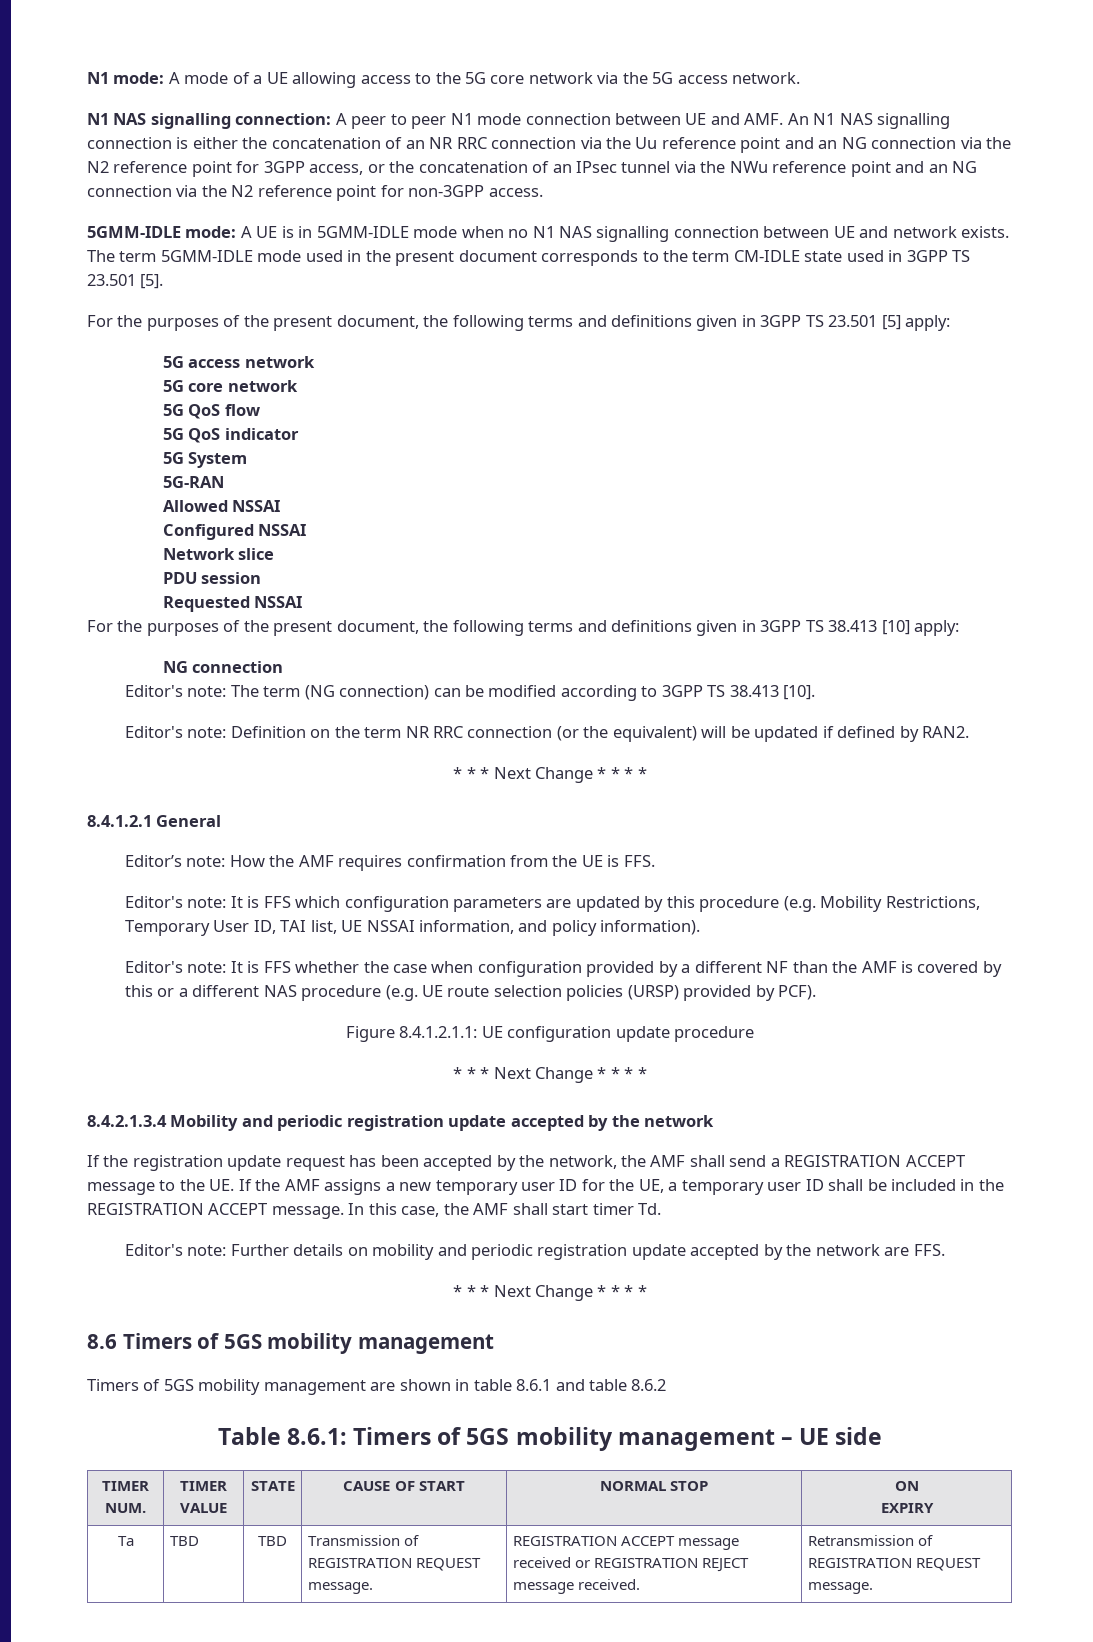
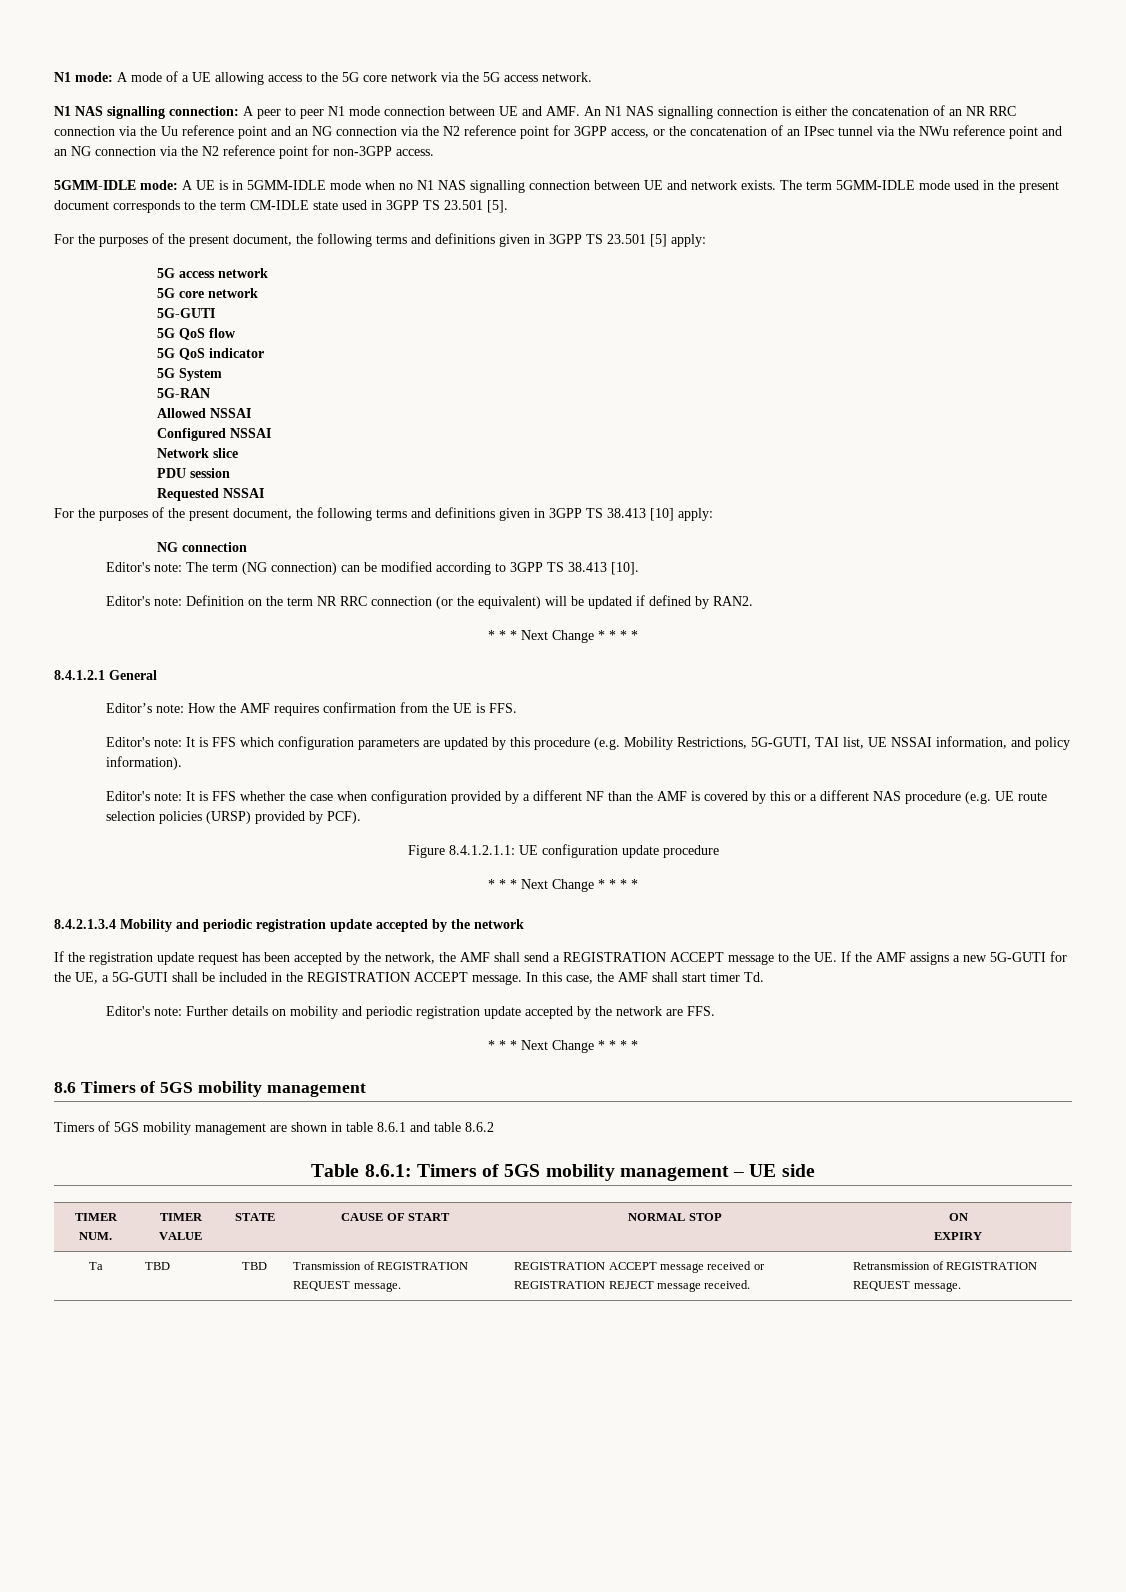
(298, 386) none -> [157,308,216,318] // 5G-GUTI
[124,920,276,936] Temporary User ID, -> [750,737,811,749] 5G-GUTI,
[435,1179,578,1195] temporary user ID -> [990,952,1046,962] 5G-GUTI
[681,1179,824,1195] temporary user ID -> [112,972,168,982] 5G-GUTI

